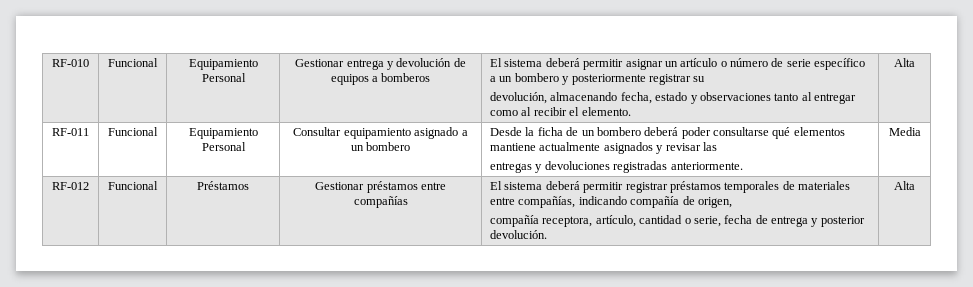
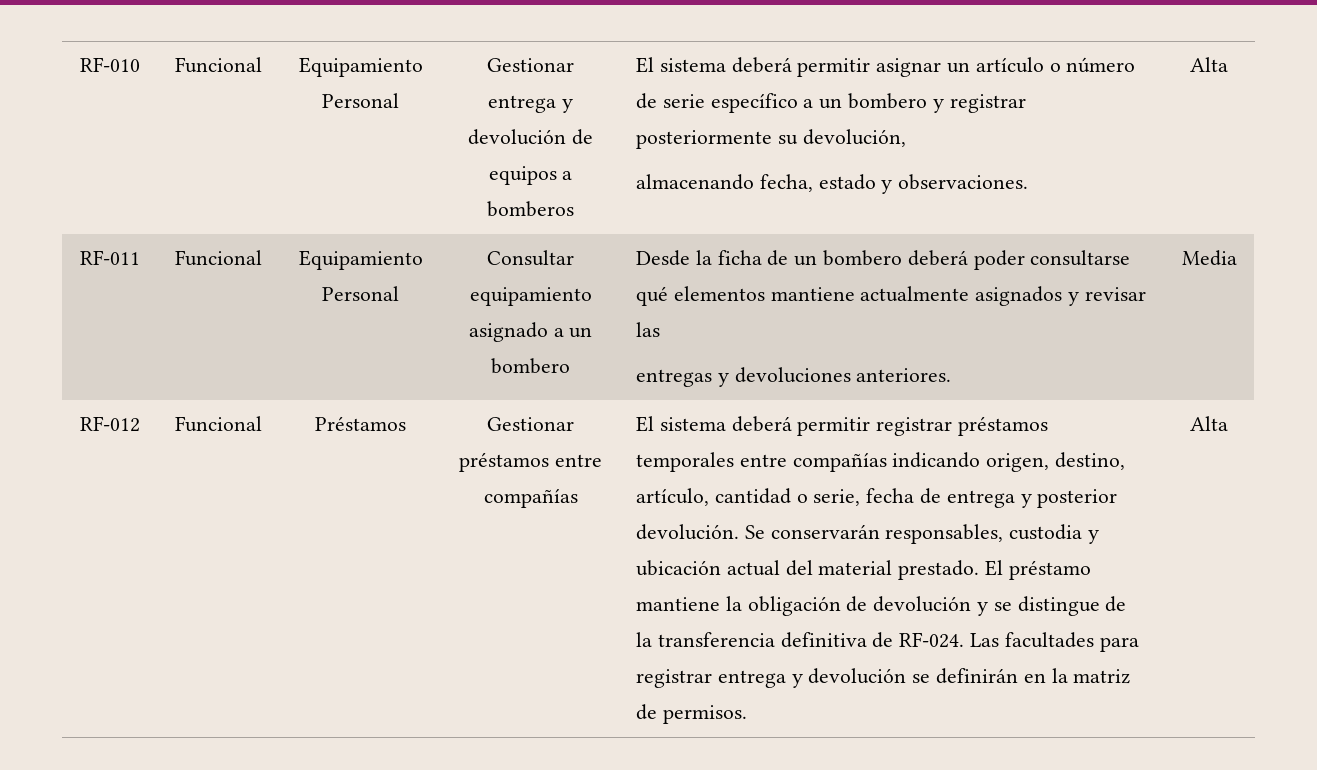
[571,74,691,85] posteriormente registrar -> [949,94,1026,113] [636,130,773,149] registrar posteriormente
[490,92,548,104] // devolución, -> [802,129,906,147] devolución, //
[699,92,857,104] [490,107,631,116] observaciones tanto al entregar como al recibir el elemento. -> [898,174,1029,190] observaciones.
[613,161,743,173] registradas anteriormente. -> [856,368,952,382] anteriores.
[782,181,851,190] [490,196,695,208] de materiales entre compañías, indicando compañía de -> [739,452,981,472] entre compañías indicando
[490,215,593,227] // compañía receptora, -> [1055,452,1126,470] destino,
(548, 234) none -> [744,524,1100,544] [636,560,1091,580] [636,596,1127,616] [636,632,1139,652] [636,668,1131,688] [636,704,747,724] Se conservarán responsables, custodia y ubicación actual del material prestado. El préstamo mantiene la obligación de devolución y se distingue de la transferencia definitiva de RF-024. Las facultades para registrar entrega y devolución se definirán en la matriz de permisos.

